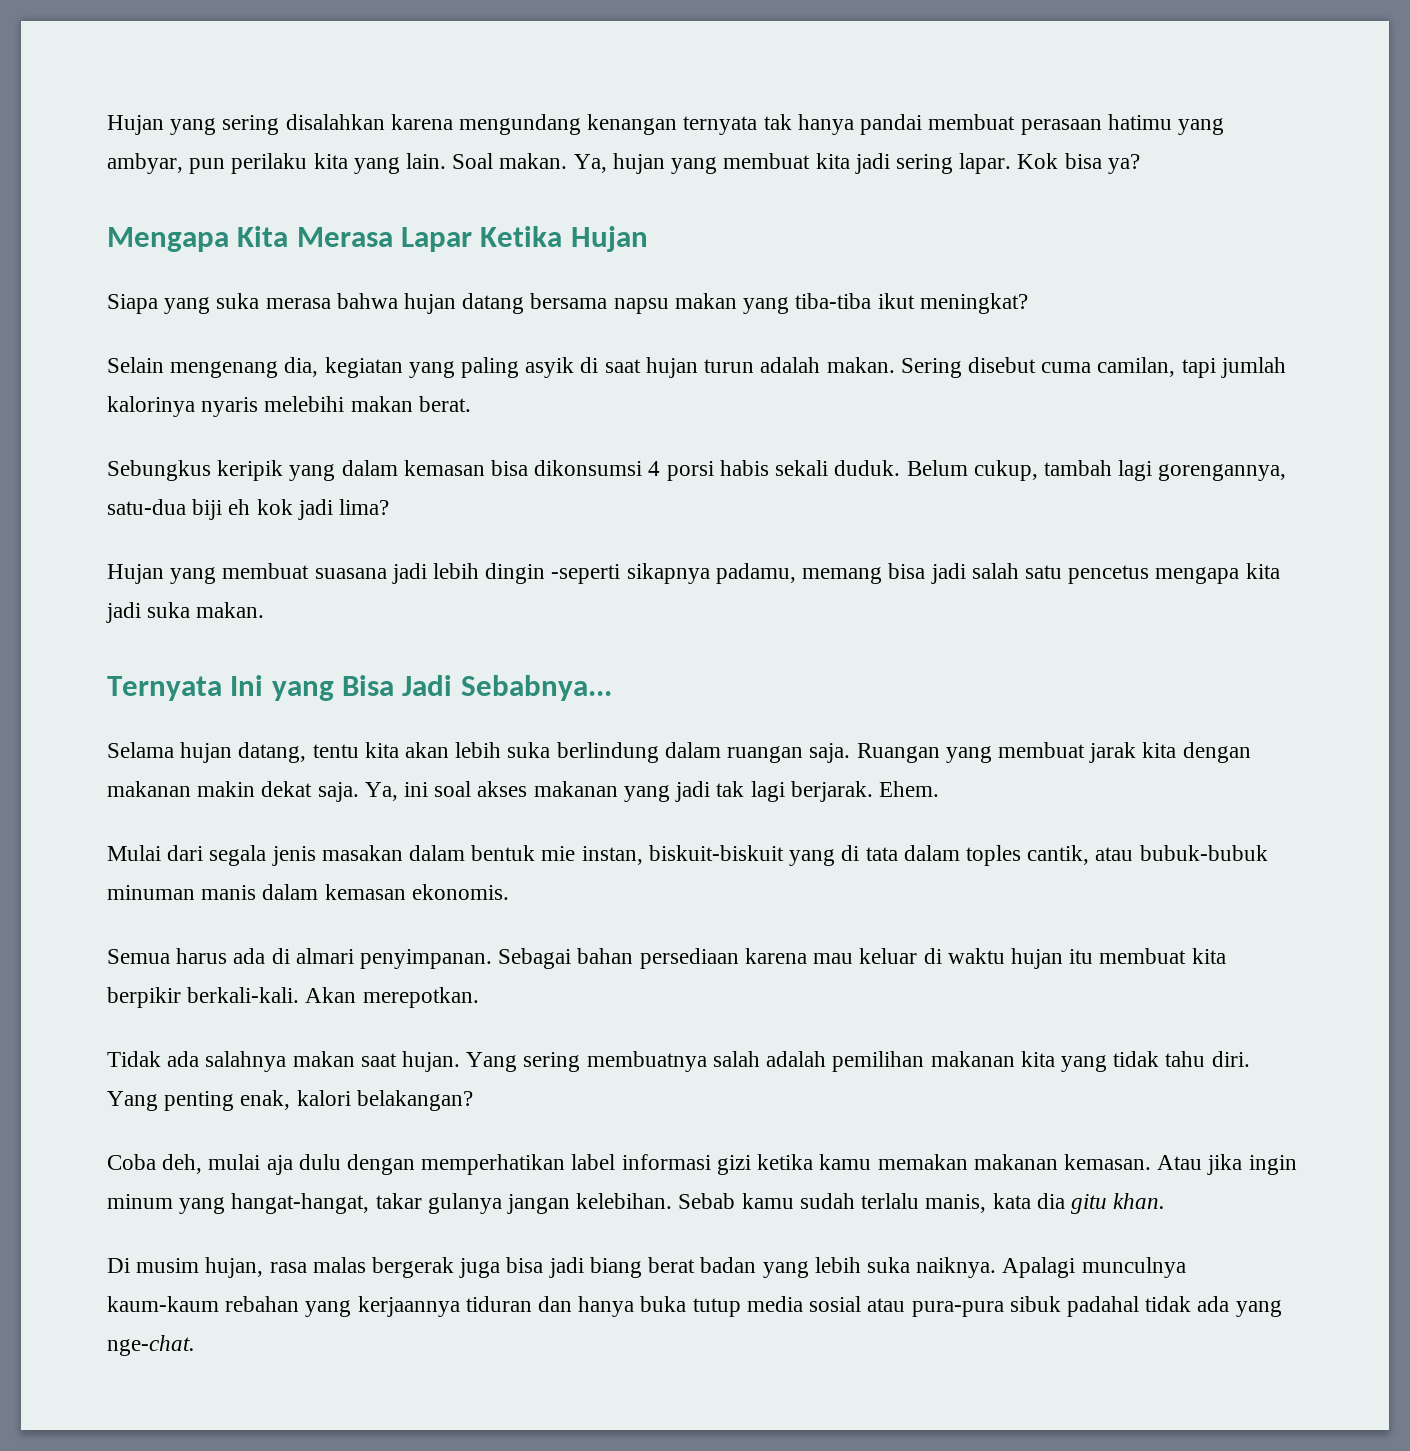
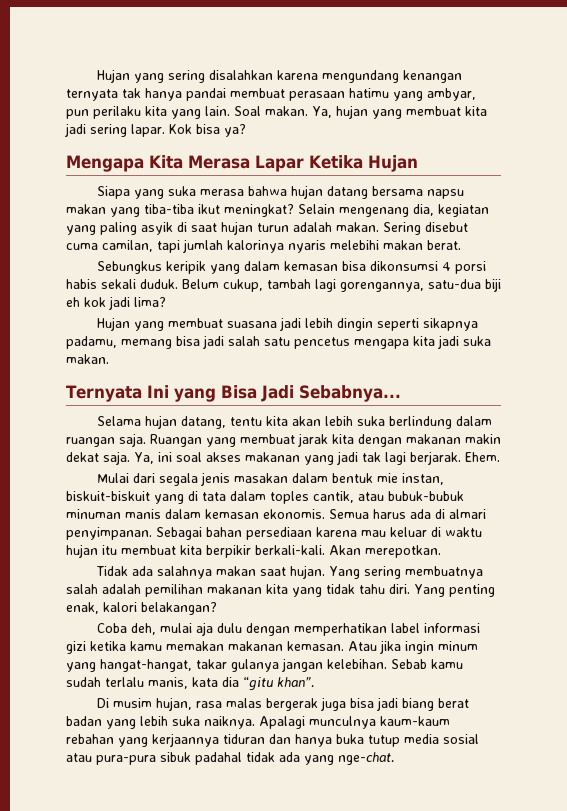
(1028, 303) // -> (294, 210) none
[551,564,621,584] -seperti -> [376,318,419,331] seperti
(509, 892) // -> (325, 514) none
[1070,1193,1166,1214] gitu khan. -> [243,677,315,691] “gitu khan”.

